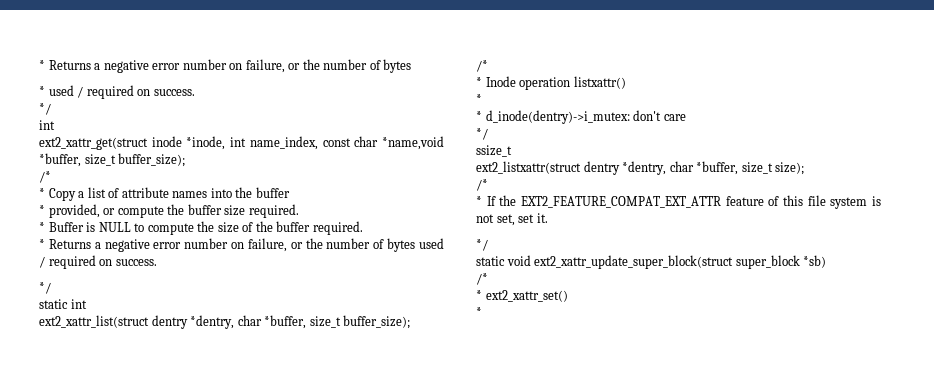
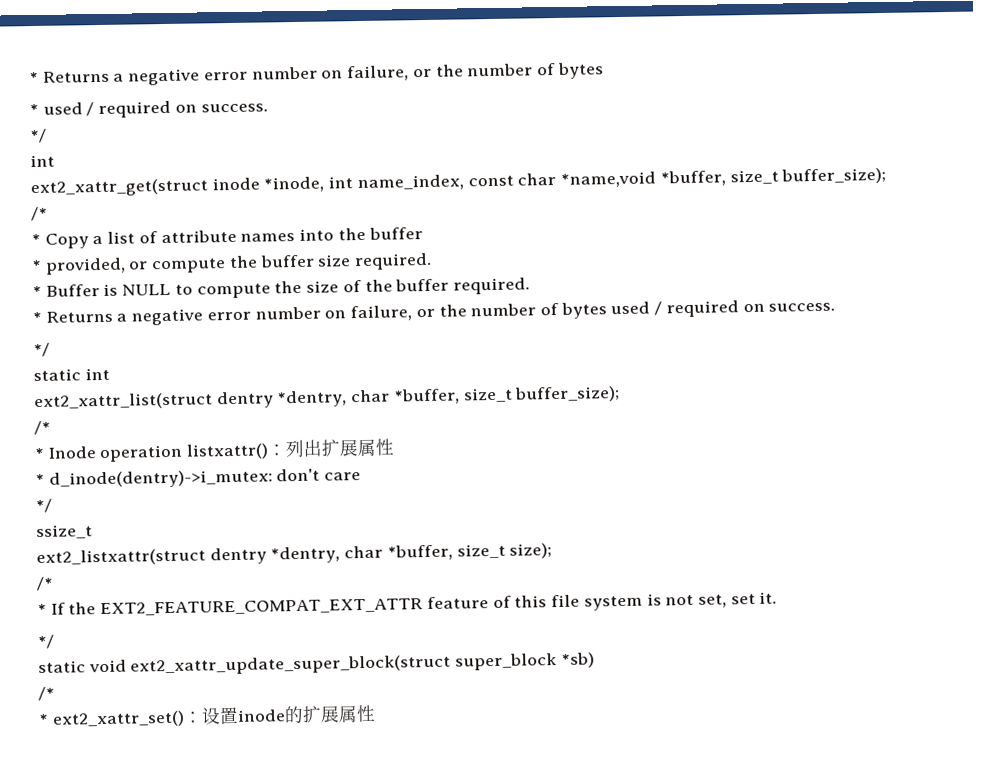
[476,94,482,104] // * -> [267,438,396,458] ：列出扩展属性
[476,307,482,317] // * -> [182,704,376,725] ：设置inode的扩展属性

